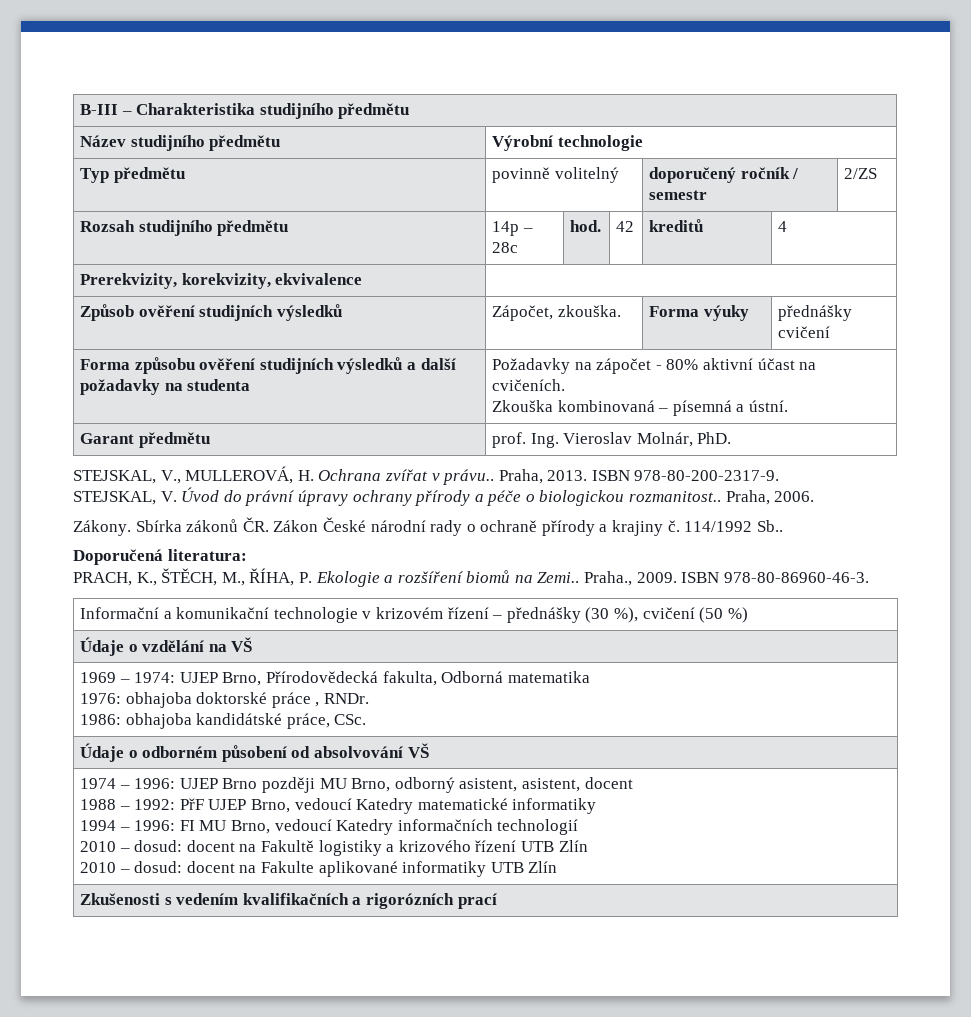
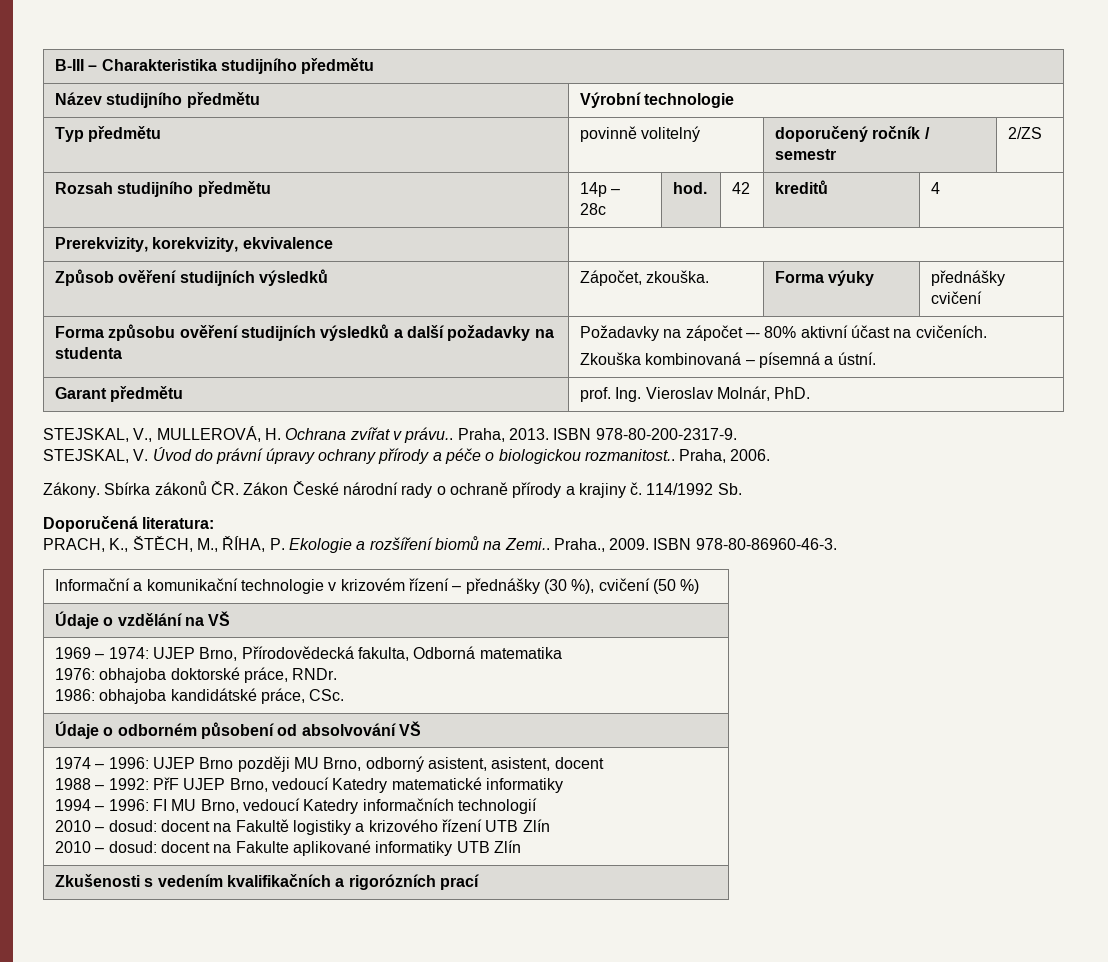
[655,365,662,370] - -> [745,333,760,338] –-
[756,520,783,532] Sb.. -> [717,483,742,495] Sb.
[271,692,320,708] práce , -> [243,667,288,683] práce,

